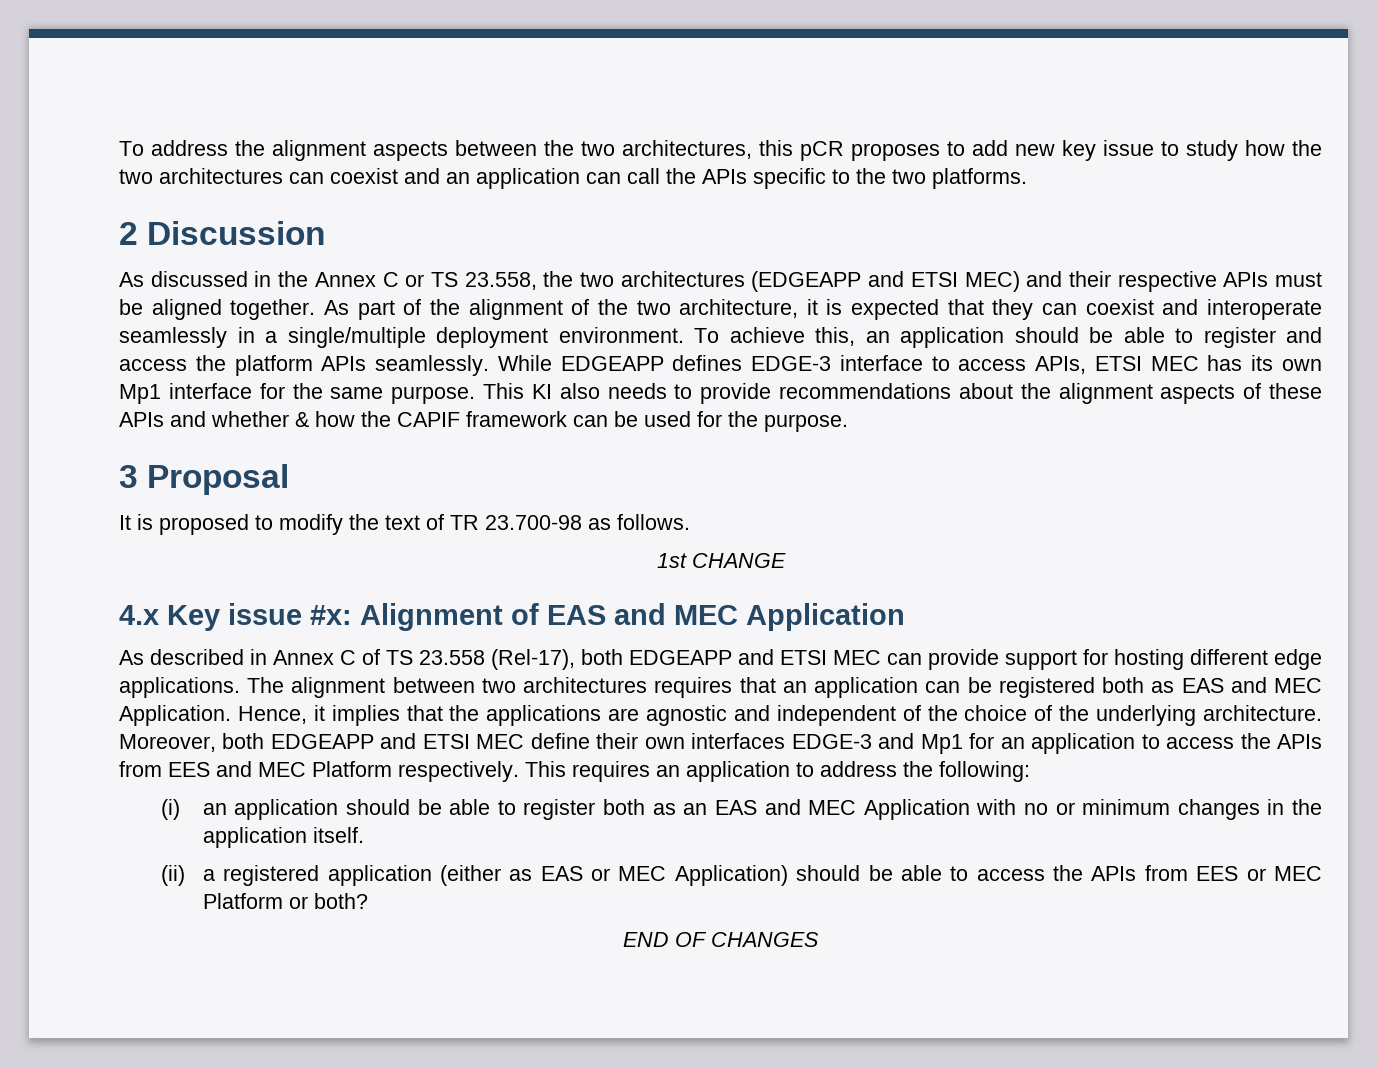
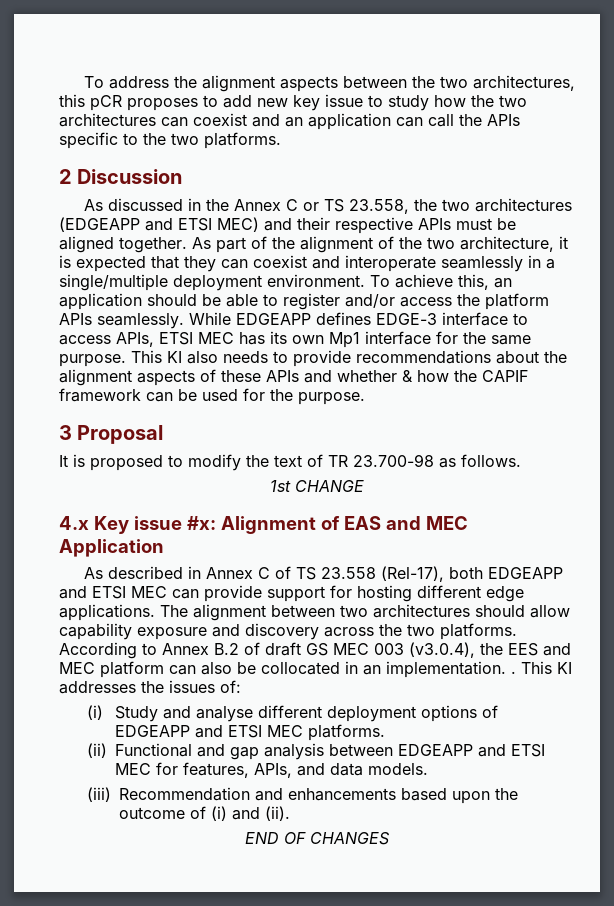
[1286,327,1322,343] and -> [345,294,395,308] and/or
[654,677,1323,698] [119,705,1322,726] [119,733,1322,754] [119,761,1030,782] [160,799,1323,820] [202,827,364,848] [160,865,1322,886] [202,893,368,909] requires that an application can be registered both as EAS and MEC Application. Hence, it implies that the applications are agnostic and independent of the choice of the underlying architecture. Moreover, both EDGEAPP and ETSI MEC define their own interfaces EDGE-3 and Mp1 for an application to access the APIs from EES and MEC Platform respectively. This requires an application to address the following: // (i) an application should be able to register both as an EAS and MEC Application with no or minimum changes in the application itself. // (ii) a registered application (either as EAS or MEC Application) should be able to access the APIs from EES or MEC Platform or both? -> [475,605,570,618] [59,623,517,640] [59,642,571,659] [59,661,572,678] [59,680,241,694] [86,705,498,722] [114,724,385,741] [86,743,545,760] [114,762,428,778] [86,787,518,804] [118,806,290,821] should allow capability exposure and discovery across the two platforms. According to Annex B.2 of draft GS MEC 003 (v3.0.4), the EES and MEC platform can also be collocated in an implementation. . This KI addresses the issues of: // (i) Study and analyse different deployment options of EDGEAPP and ETSI MEC platforms. // (ii) Functional and gap analysis between EDGEAPP and ETSI MEC for features, APIs, and data models. // (iii) Recommendation and enhancements based upon the outcome of (i) and (ii).

